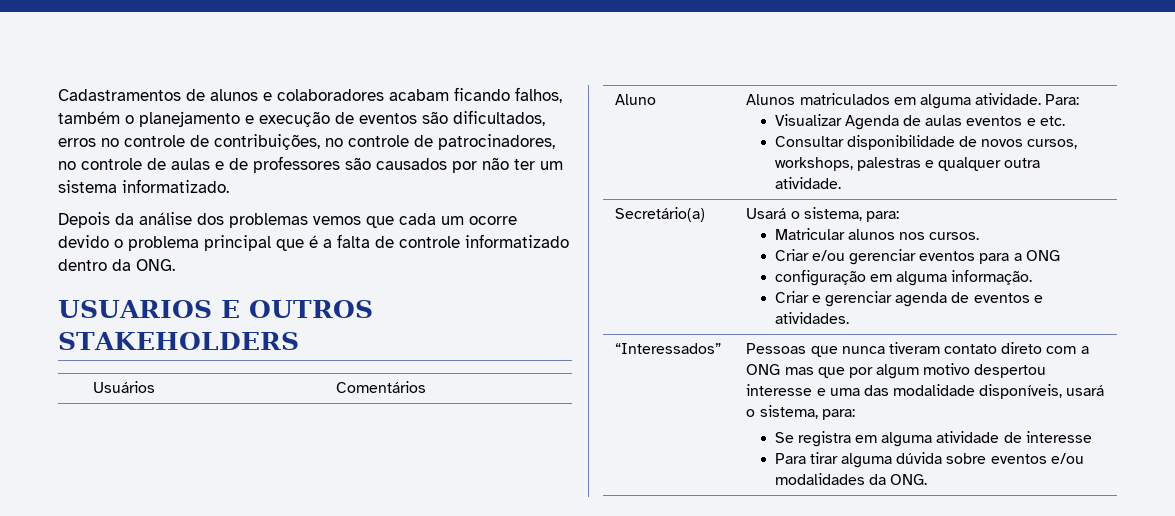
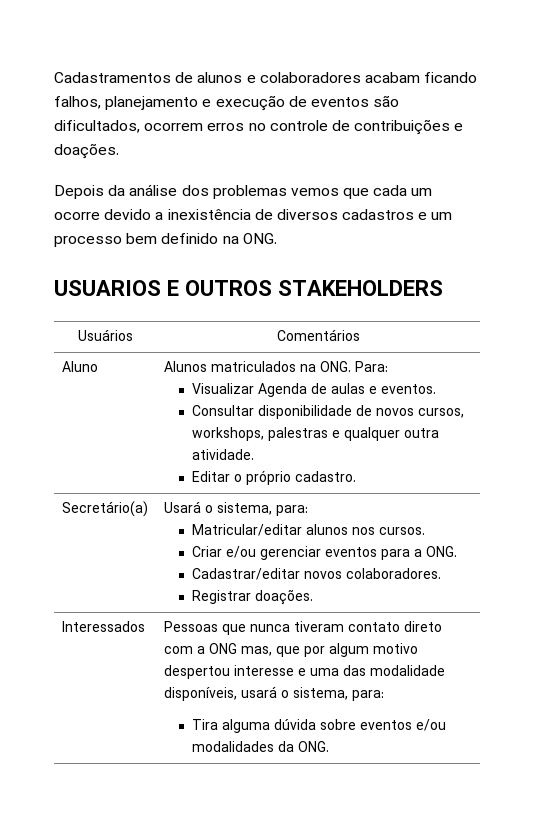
[58,111,134,124] também o -> (101, 102) none
(545, 118) none -> [144,123,204,131] ocorrem
[214,134,555,150] [58,156,563,173] [58,179,229,193] contribuições, no controle de patrocinadores, no controle de aulas e de professores são causados por não ter um sistema informatizado. -> [354,119,464,135] [54,143,119,159] contribuições e doações.
[114,234,569,251] [58,259,131,271] o problema principal que é a falta de controle informatizado dentro da -> [155,209,453,220] [54,233,239,247] a inexistência de diversos cadastros e um processo bem definido na
[893,93,1042,109] em alguma atividade. -> [299,361,351,372] na ONG.
[966,116,1065,126] eventos e etc. -> [369,384,437,394] e eventos.
(841, 183) none -> [192,470,357,485] // Editar o próprio cadastro.
[774,228,845,240] Matricular -> [192,524,303,536] Matricular/editar
[1025,250,1060,261] [774,270,1033,286] [774,291,1043,307] [774,312,849,324] [615,343,722,354] ONG // configuração em alguma informação. // Criar e gerenciar agenda de eventos e atividades. // “Interessados” -> [426,546,458,557] [192,568,442,580] [192,589,314,605] [61,621,145,632] ONG. // Cadastrar/editar novos colaboradores. // Registrar doações. // Interessados
[784,367,814,375] mas -> [240,646,272,656] mas,
[774,431,1092,447] [774,452,838,464] Se registra em alguma atividade de interesse // Para tirar -> [192,719,219,730] Tira

